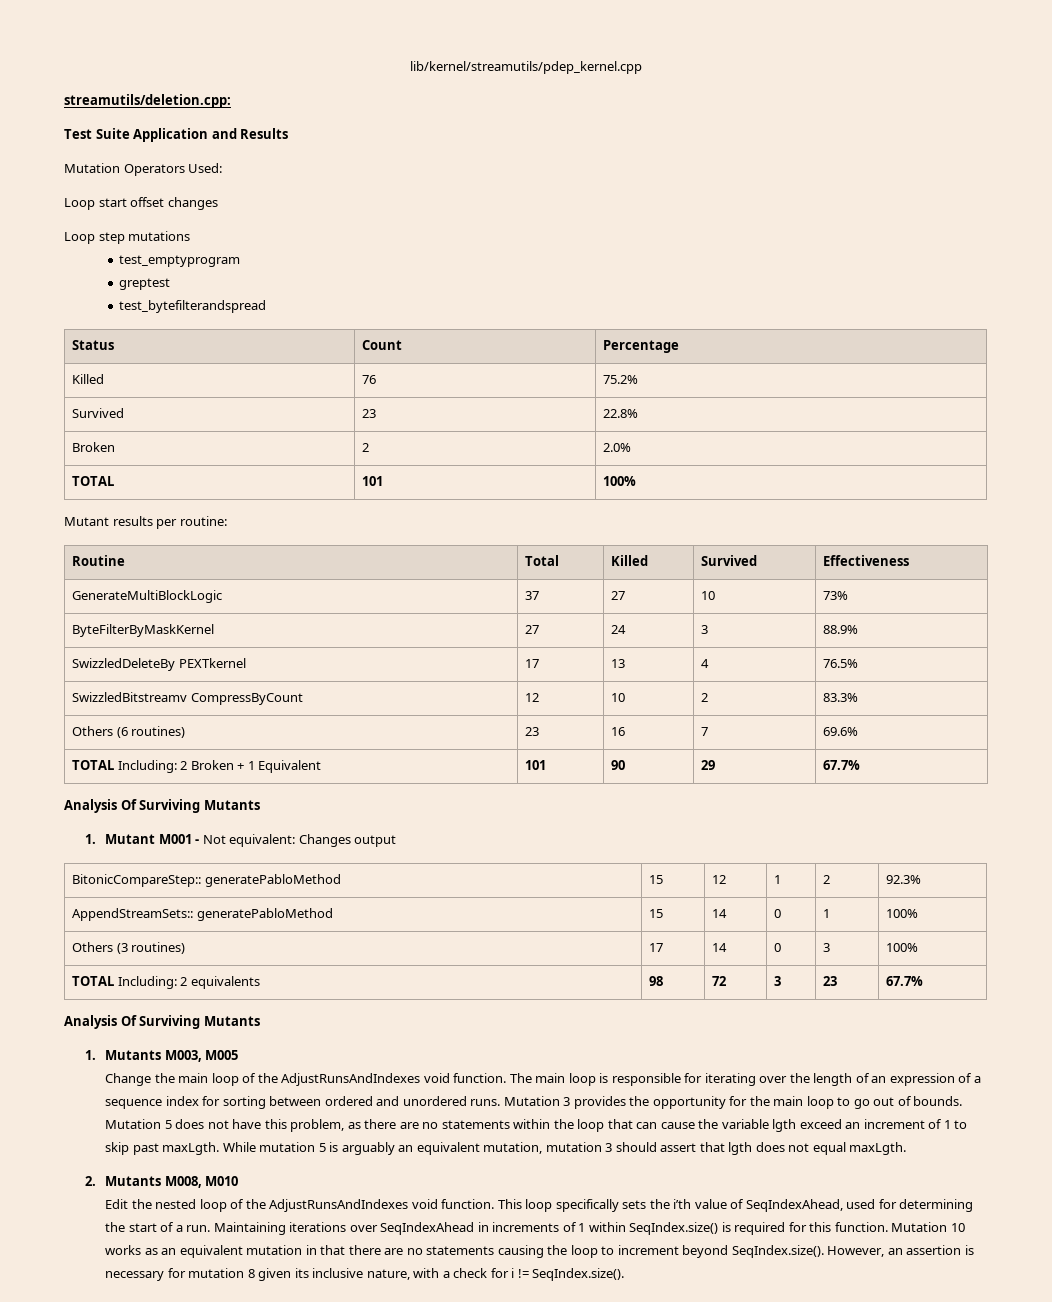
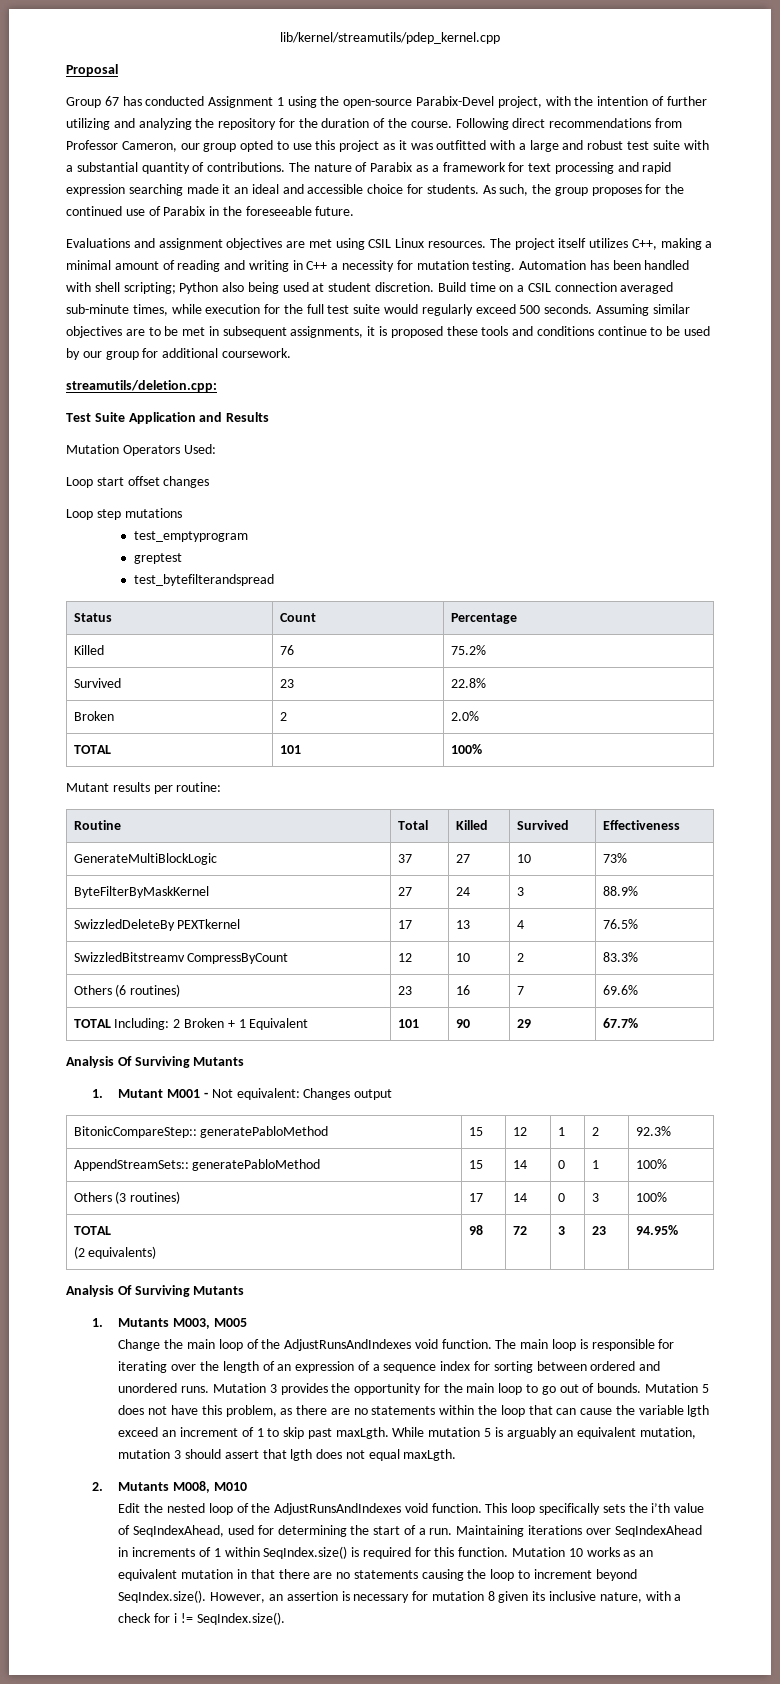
(642, 67) none -> [66,64,118,76] [66,96,707,108] [66,118,682,130] [66,140,709,152] [66,162,672,174] [66,184,685,196] [66,206,355,216] [66,238,713,250] [66,260,690,272] [66,282,674,294] [66,304,690,316] [66,326,711,338] [66,348,291,360] // Proposal // Group 67 has conducted Assignment 1 using the open-source Parabix-Devel project, with the intention of further utilizing and analyzing the repository for the duration of the course. Following direct recommendations from Professor Cameron, our group opted to use this project as it was outfitted with a large and robust test suite with a substantial quantity of contributions. The nature of Parabix as a framework for text processing and rapid expression searching made it an ideal and accessible choice for students. As such, the group proposes for the continued use of Parabix in the foreseeable future. // Evaluations and assignment objectives are met using CSIL Linux resources. The project itself utilizes C++, making a minimal amount of reading and writing in C++ a necessity for mutation testing. Automation has been handled with shell scripting; Python also being used at student discretion. Build time on a CSIL connection averaged sub-minute times, while execution for the full test suite would regularly exceed 500 seconds. Assuming similar objectives are to be met in subsequent assignments, it is proposed these tools and conditions continue to be used by our group for additional coursework.
[117,976,260,989] Including: 2 equivalents -> [73,1246,157,1259] // (2 equivalents)
[886,976,924,986] 67.7% -> [635,1225,678,1235] 94.95%

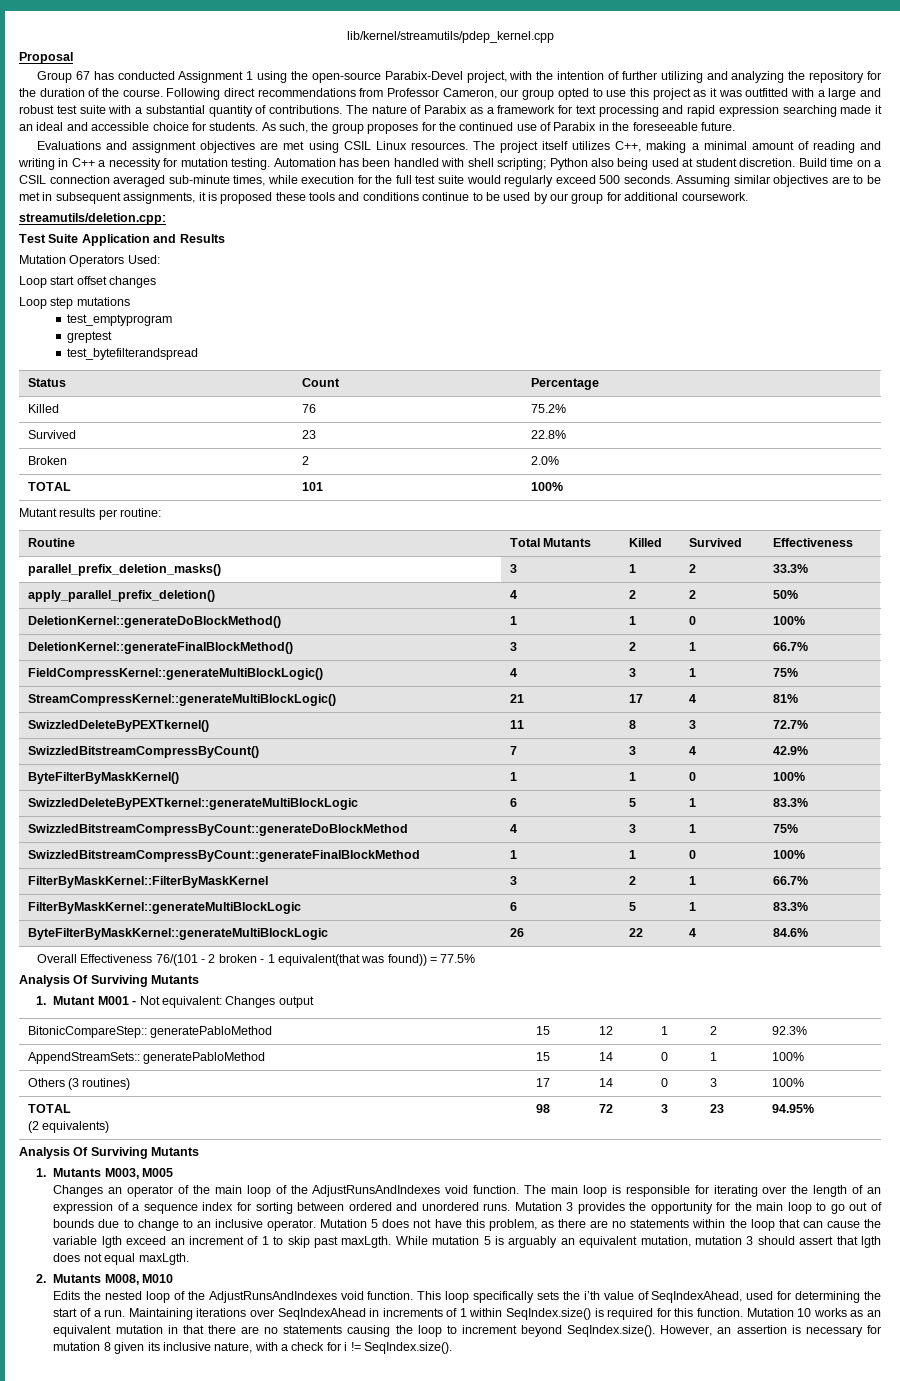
(428, 825) none -> [543,538,592,547] Mutants
[73,853,217,865] [397,854,412,863] [455,854,470,863] [516,854,531,863] [602,853,627,863] [73,886,209,898] [397,887,412,896] [455,887,470,896] [516,887,524,896] [602,886,638,896] [73,919,241,931] [397,920,412,929] [455,920,470,929] [516,920,524,929] [602,919,638,929] [73,952,289,964] [397,953,412,962] [455,953,470,962] [516,953,524,962] [602,952,638,962] [73,984,181,997] [397,986,412,995] [455,985,470,995] [516,986,524,995] [602,985,638,995] [73,1018,309,1030] [397,1019,419,1028] [455,1019,470,1028] [516,1019,531,1028] [602,1018,638,1028] GenerateMultiBlockLogic | 37 | 27 | 10 | 73% // ByteFilterByMaskKernel | 27 | 24 | 3 | 88.9% // SwizzledDeleteBy PEXTkernel | 17 | 13 | 4 | 76.5% // SwizzledBitstreamv CompressByCount | 12 | 10 | 2 | 83.3% // Others (6 routines) | 23 | 16 | 7 | 69.6% // TOTAL Including: 2 Broken + 1 Equivalent | 101 | 90 | 29 | 67.7% -> [27,564,221,576] [509,564,517,573] [628,564,636,573] [688,564,696,573] [772,564,808,573] [27,590,215,602] [509,590,517,599] [628,590,636,599] [688,590,696,599] [772,590,798,599] [27,616,281,628] [509,616,517,625] [628,616,636,625] [688,616,696,625] [772,616,805,625] [27,642,293,654] [509,642,517,651] [628,642,636,651] [688,642,696,651] [772,642,808,651] [27,668,323,680] [509,668,517,677] [628,668,636,677] [688,668,696,677] [772,668,798,677] [27,694,336,706] [509,694,524,703] [628,694,643,703] [688,694,696,703] [772,694,798,703] [27,720,209,732] [509,720,524,729] [628,720,636,729] [688,720,696,729] [772,720,808,729] [27,746,259,758] [509,746,517,755] [628,746,636,755] [688,746,696,755] [772,746,808,755] [27,772,179,784] [509,772,517,781] [628,772,636,781] [688,772,696,781] [772,772,805,781] [27,798,358,810] [509,798,517,807] [628,798,636,807] [688,798,696,807] [772,798,808,807] [27,824,408,836] [509,824,517,833] [628,824,636,833] [688,824,696,833] [772,824,798,833] [27,850,420,862] [509,850,517,859] [628,850,636,859] [688,850,696,859] [772,850,805,859] [27,876,268,888] [509,876,517,885] [628,876,636,885] [688,876,696,885] [772,876,808,885] [27,902,301,914] [509,902,517,911] [628,902,636,911] [688,902,696,911] [772,902,808,911] [27,928,328,940] [509,928,524,937] [628,928,643,937] [688,928,696,937] [772,928,808,937] [36,954,476,966] parallel_prefix_deletion_masks() | 3 | 1 | 2 | 33.3% // apply_parallel_prefix_deletion() | 4 | 2 | 2 | 50% // DeletionKernel::generateDoBlockMethod() | 1 | 1 | 0 | 100% // DeletionKernel::generateFinalBlockMethod() | 3 | 2 | 1 | 66.7% // FieldCompressKernel::generateMultiBlockLogic() | 4 | 3 | 1 | 75% // StreamCompressKernel::generateMultiBlockLogic() | 21 | 17 | 4 | 81% // SwizzledDeleteByPEXTkernel() | 11 | 8 | 3 | 72.7% // SwizzledBitstreamCompressByCount() | 7 | 3 | 4 | 42.9% // ByteFilterByMaskKernel() | 1 | 1 | 0 | 100% // SwizzledDeleteByPEXTkernel::generateMultiBlockLogic | 6 | 5 | 1 | 83.3% // SwizzledBitstreamCompressByCount::generateDoBlockMethod | 4 | 3 | 1 | 75% // SwizzledBitstreamCompressByCount::generateFinalBlockMethod | 1 | 1 | 0 | 100% // FilterByMaskKernel::FilterByMaskKernel | 3 | 2 | 1 | 66.7% // FilterByMaskKernel::generateMultiBlockLogic | 6 | 5 | 1 | 83.3% // ByteFilterByMaskKernel::generateMultiBlockLogic | 26 | 22 | 4 | 84.6% // Overall Effectiveness 76/(101 - 2 broken - 1 equivalent(that was found)) = 77.5%
[118,1339,161,1351] Change -> [53,1185,190,1197] Changes an operator of
[597,1383,642,1393] bounds. -> [53,1219,317,1231] bounds due to change to an inclusive operator.
[118,1503,141,1513] Edit -> [53,1291,81,1300] Edits

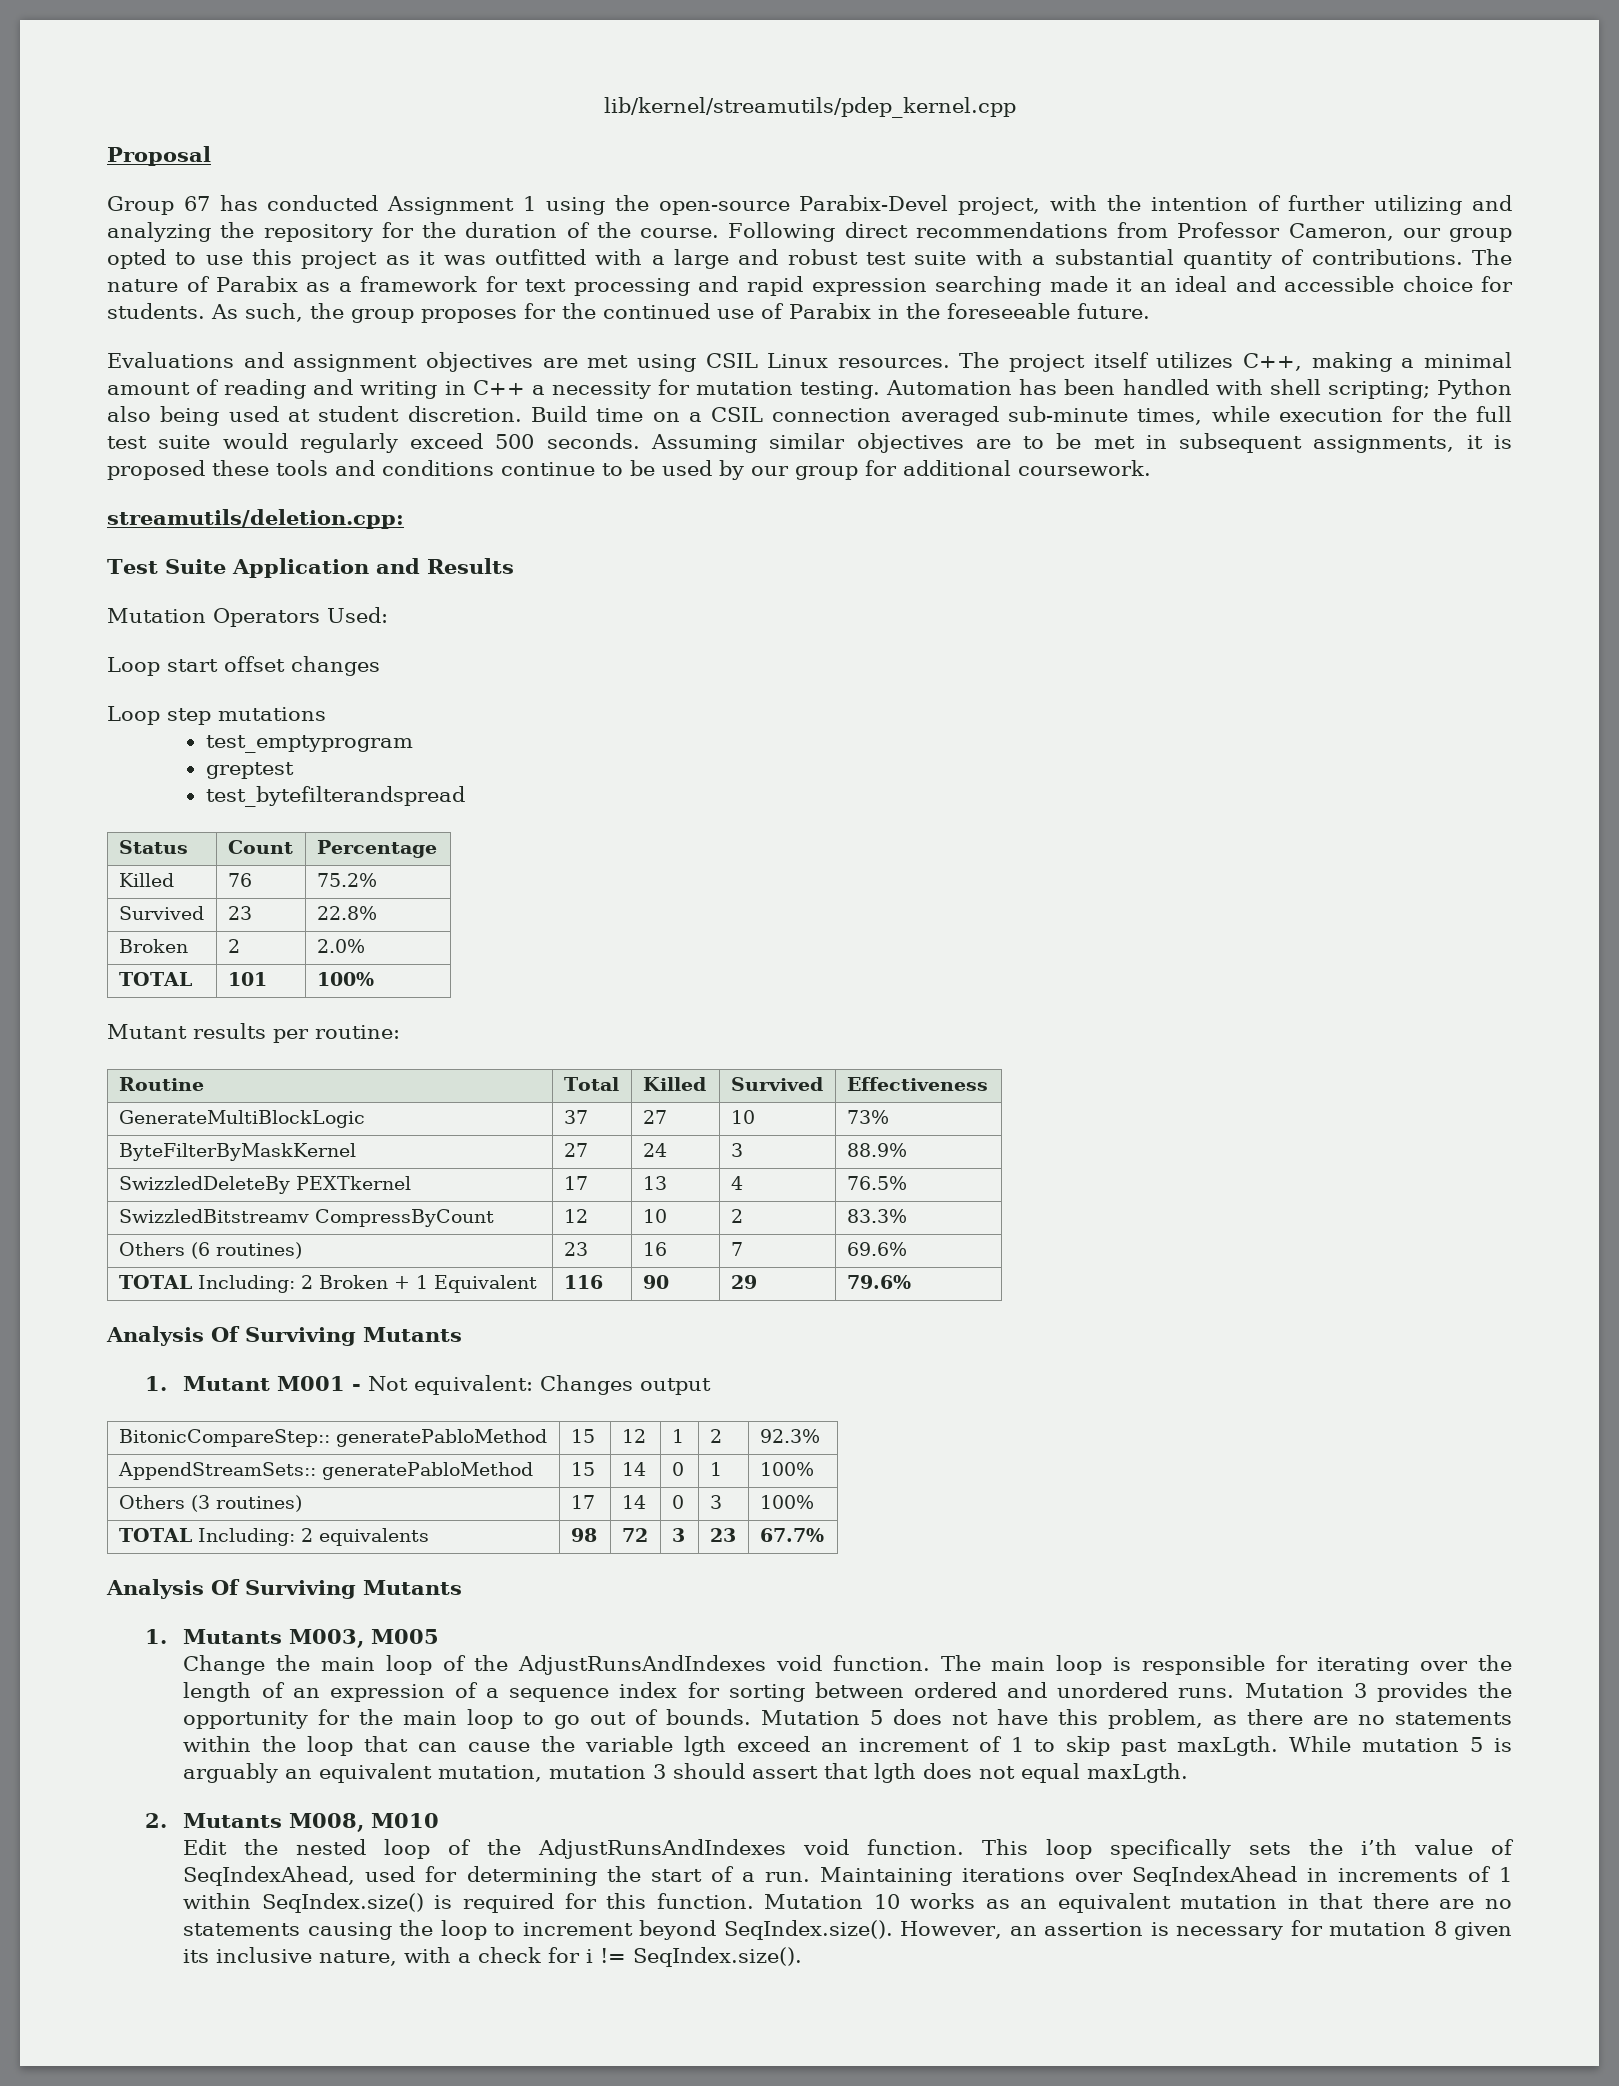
[543,538,592,547] Mutants -> (619, 1084) none
[27,564,221,576] [509,564,517,573] [628,564,636,573] [688,564,696,573] [772,564,808,573] [27,590,215,602] [509,590,517,599] [628,590,636,599] [688,590,696,599] [772,590,798,599] [27,616,281,628] [509,616,517,625] [628,616,636,625] [688,616,696,625] [772,616,805,625] [27,642,293,654] [509,642,517,651] [628,642,636,651] [688,642,696,651] [772,642,808,651] [27,668,323,680] [509,668,517,677] [628,668,636,677] [688,668,696,677] [772,668,798,677] [27,694,336,706] [509,694,524,703] [628,694,643,703] [688,694,696,703] [772,694,798,703] [27,720,209,732] [509,720,524,729] [628,720,636,729] [688,720,696,729] [772,720,808,729] [27,746,259,758] [509,746,517,755] [628,746,636,755] [688,746,696,755] [772,746,808,755] [27,772,179,784] [509,772,517,781] [628,772,636,781] [688,772,696,781] [772,772,805,781] [27,798,358,810] [509,798,517,807] [628,798,636,807] [688,798,696,807] [772,798,808,807] [27,824,408,836] [509,824,517,833] [628,824,636,833] [688,824,696,833] [772,824,798,833] [27,850,420,862] [509,850,517,859] [628,850,636,859] [688,850,696,859] [772,850,805,859] [27,876,268,888] [509,876,517,885] [628,876,636,885] [688,876,696,885] [772,876,808,885] [27,902,301,914] [509,902,517,911] [628,902,636,911] [688,902,696,911] [772,902,808,911] [27,928,328,940] [509,928,524,937] [628,928,643,937] [688,928,696,937] [772,928,808,937] [36,954,476,966] parallel_prefix_deletion_masks() | 3 | 1 | 2 | 33.3% // apply_parallel_prefix_deletion() | 4 | 2 | 2 | 50% // DeletionKernel::generateDoBlockMethod() | 1 | 1 | 0 | 100% // DeletionKernel::generateFinalBlockMethod() | 3 | 2 | 1 | 66.7% // FieldCompressKernel::generateMultiBlockLogic() | 4 | 3 | 1 | 75% // StreamCompressKernel::generateMultiBlockLogic() | 21 | 17 | 4 | 81% // SwizzledDeleteByPEXTkernel() | 11 | 8 | 3 | 72.7% // SwizzledBitstreamCompressByCount() | 7 | 3 | 4 | 42.9% // ByteFilterByMaskKernel() | 1 | 1 | 0 | 100% // SwizzledDeleteByPEXTkernel::generateMultiBlockLogic | 6 | 5 | 1 | 83.3% // SwizzledBitstreamCompressByCount::generateDoBlockMethod | 4 | 3 | 1 | 75% // SwizzledBitstreamCompressByCount::generateFinalBlockMethod | 1 | 1 | 0 | 100% // FilterByMaskKernel::FilterByMaskKernel | 3 | 2 | 1 | 66.7% // FilterByMaskKernel::generateMultiBlockLogic | 6 | 5 | 1 | 83.3% // ByteFilterByMaskKernel::generateMultiBlockLogic | 26 | 22 | 4 | 84.6% // Overall Effectiveness 76/(101 - 2 broken - 1 equivalent(that was found)) = 77.5% -> [118,1110,365,1128] [563,1110,588,1124] [642,1110,667,1124] [730,1110,755,1124] [846,1110,889,1124] [118,1143,356,1161] [563,1143,588,1157] [642,1143,667,1157] [730,1143,743,1157] [846,1143,907,1157] [118,1176,411,1194] [563,1176,588,1190] [642,1176,667,1190] [730,1176,743,1190] [846,1176,907,1190] [118,1209,494,1227] [563,1209,588,1223] [642,1209,667,1223] [730,1209,743,1223] [846,1209,907,1223] [118,1242,302,1259] [563,1242,588,1256] [642,1242,667,1256] [730,1242,743,1256] [846,1242,907,1256] [118,1275,537,1293] [563,1275,603,1289] [642,1275,669,1289] [730,1275,757,1289] [846,1275,911,1289] GenerateMultiBlockLogic | 37 | 27 | 10 | 73% // ByteFilterByMaskKernel | 27 | 24 | 3 | 88.9% // SwizzledDeleteBy PEXTkernel | 17 | 13 | 4 | 76.5% // SwizzledBitstreamv CompressByCount | 12 | 10 | 2 | 83.3% // Others (6 routines) | 23 | 16 | 7 | 69.6% // TOTAL Including: 2 Broken + 1 Equivalent | 116 | 90 | 29 | 79.6%
[27,1121,110,1133] // (2 equivalents) -> [197,1528,429,1546] Including: 2 equivalents
[771,1104,814,1113] 94.95% -> [759,1528,824,1542] 67.7%
[53,1185,190,1197] Changes an operator of -> [183,1655,266,1675] Change
[53,1219,317,1231] bounds due to change to an inclusive operator. -> [666,1709,752,1725] bounds.
[53,1291,81,1300] Edits -> [183,1839,228,1855] Edit

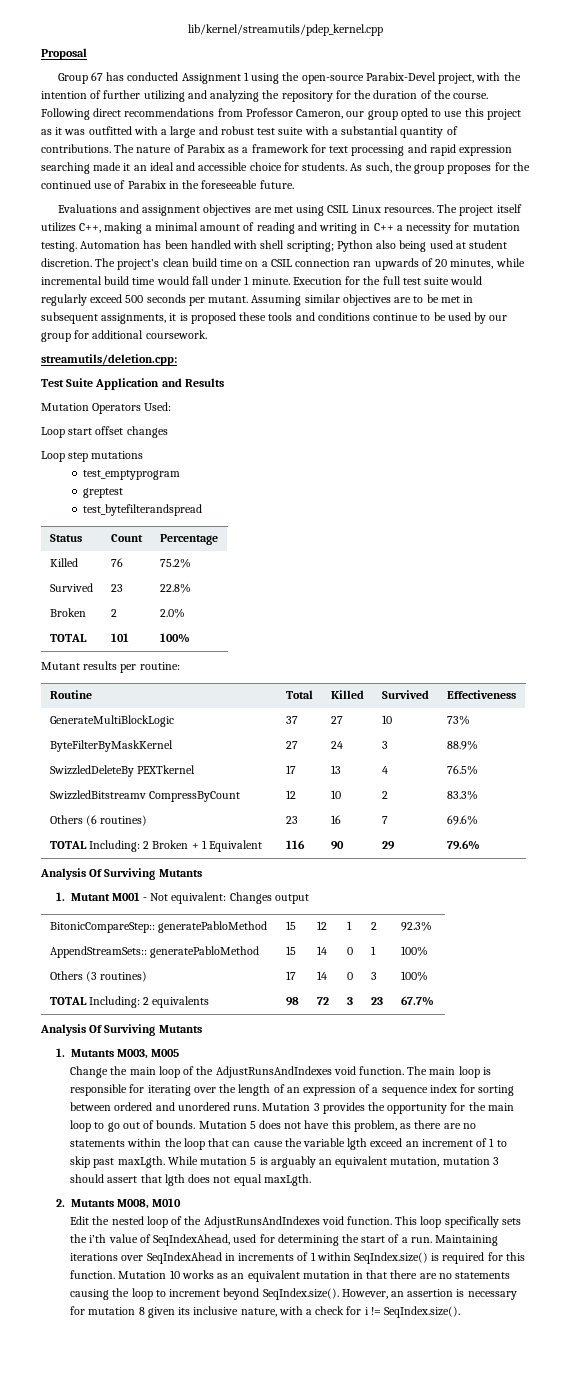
[530,406,587,422] Build -> [95,258,217,270] The project’s clean build
[900,406,1384,426] averaged sub-minute times, while execution -> [353,258,525,270] [41,276,342,285] ran upwards of 20 minutes, while incremental build time would fall under 1 minute. Execution
[546,433,640,449] seconds. -> [146,294,249,306] seconds per mutant.

